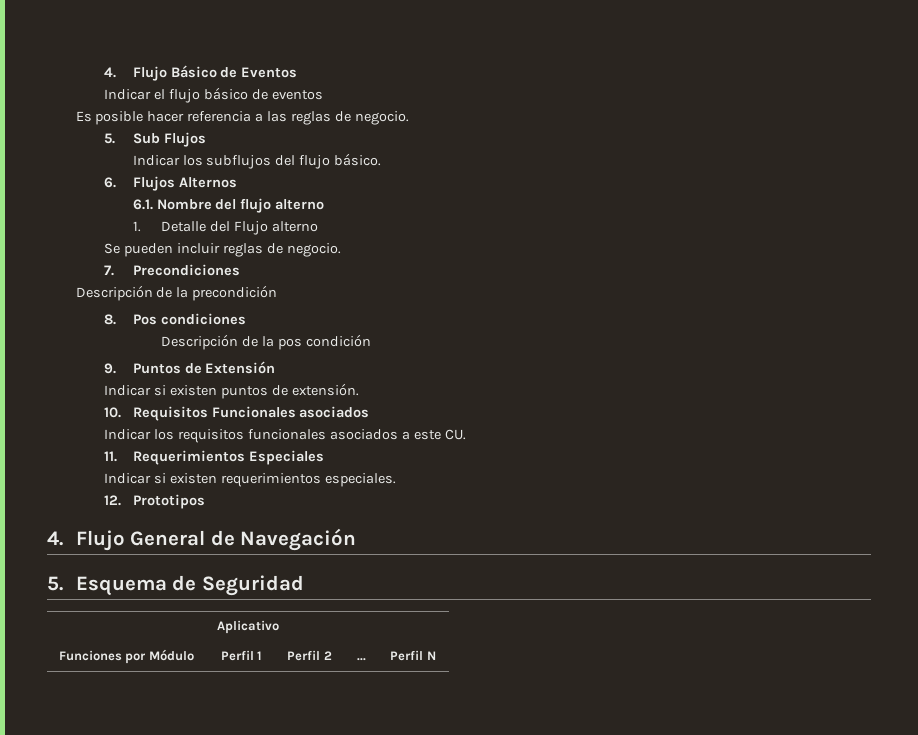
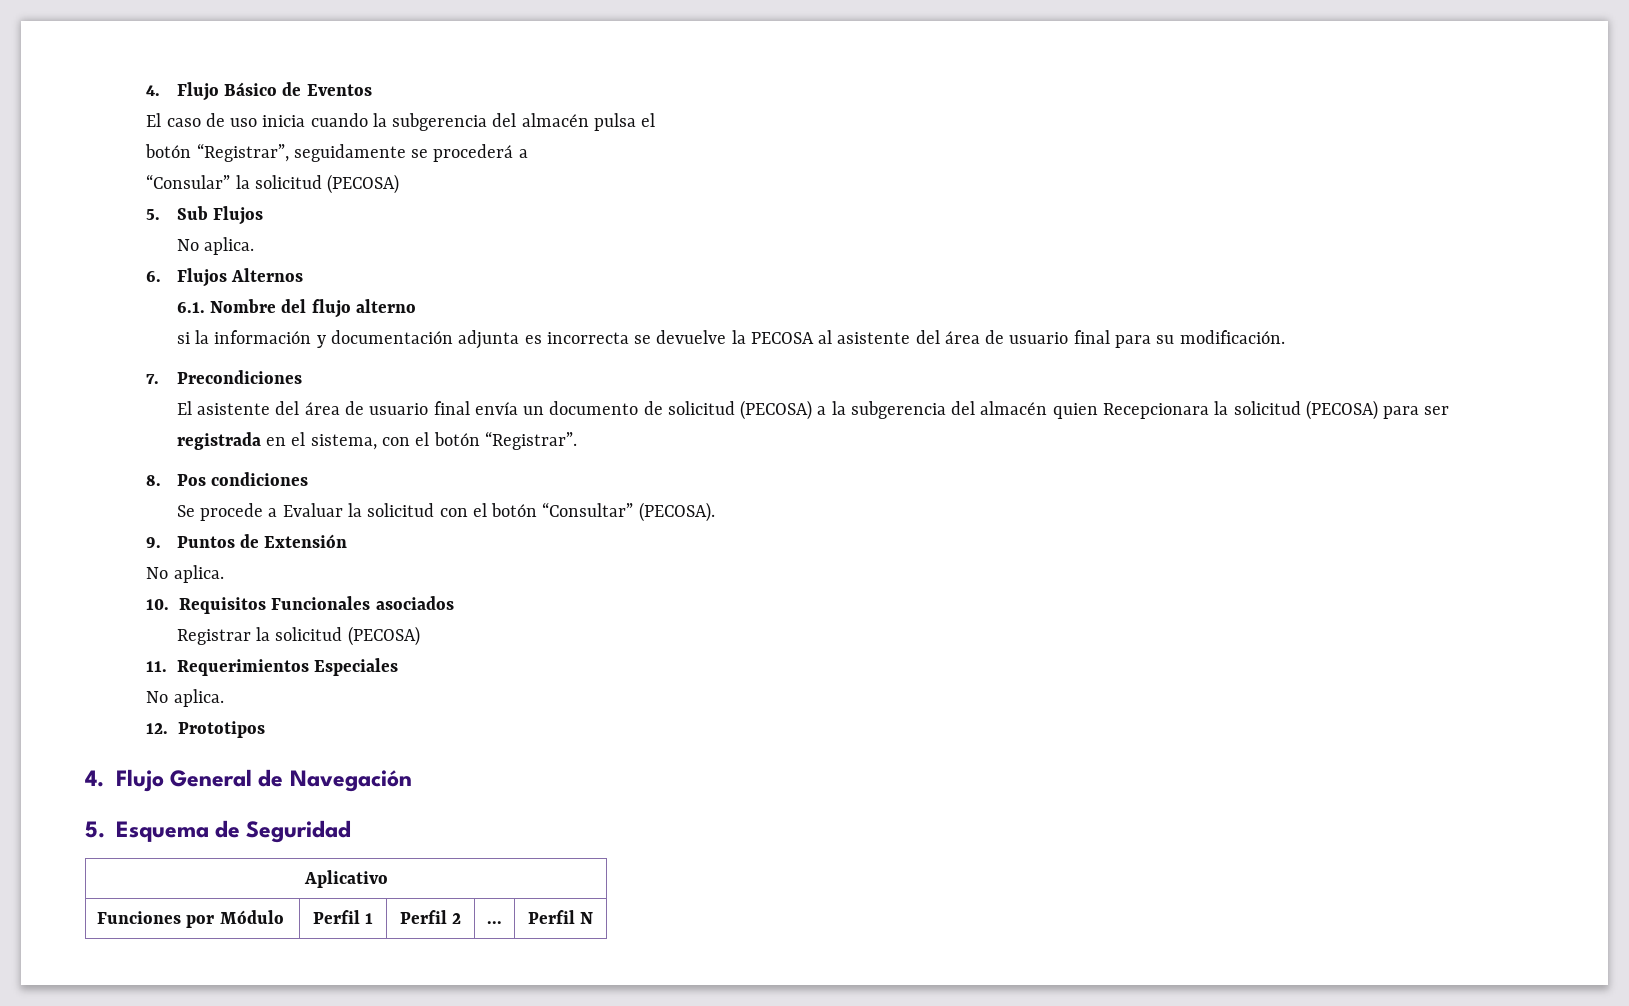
[104,87,323,103] [75,111,409,125] [104,132,206,147] [132,153,382,169] Indicar el flujo básico de eventos // Es posible hacer referencia a las reglas de negocio. // 5. Sub Flujos // Indicar los subflujos del flujo básico. -> [146,113,656,131] [145,143,528,162] [146,174,400,194] [146,206,264,225] [176,237,255,255] El caso de uso inicia cuando la subgerencia del almacén pulsa el // botón “Registrar”, seguidamente se procederá a // “Consular” la solicitud (PECOSA) // 5. Sub Flujos // No aplica.
[132,221,318,235] [104,243,341,257] [104,264,240,276] [75,285,278,301] [104,313,246,325] [161,334,371,350] [104,361,276,374] [104,383,359,399] [104,406,370,421] [104,429,466,443] [104,450,324,465] [104,473,396,487] 1. Detalle del Flujo alterno // Se pueden incluir reglas de negocio. // 7. Precondiciones // Descripción de la precondición // 8. Pos condiciones // Descripción de la pos condición // 9. Puntos de Extensión // Indicar si existen puntos de extensión. // 10. Requisitos Funcionales asociados // Indicar los requisitos funcionales asociados a este CU. // 11. Requerimientos Especiales // Indicar si existen requerimientos especiales. -> [176,330,1285,349] [146,370,302,384] [176,400,1450,420] [176,431,577,450] [146,472,309,486] [176,502,715,522] [146,534,348,548] [146,565,224,583] [146,596,454,614] [176,626,420,646] [146,658,399,676] [146,689,224,707] si la información y documentación adjunta es incorrecta se devuelve la PECOSA al asistente del área de usuario final para su modificación. // 7. Precondiciones // El asistente del área de usuario final envía un documento de solicitud (PECOSA) a la subgerencia del almacén quien Recepcionara la solicitud (PECOSA) para ser registrada en el sistema, con el botón “Registrar”. // 8. Pos condiciones // Se procede a Evaluar la solicitud con el botón “Consultar” (PECOSA). // 9. Puntos de Extensión // No aplica. // 10. Requisitos Funcionales asociados // Registrar la solicitud (PECOSA) // 11. Requerimientos Especiales // No aplica.

